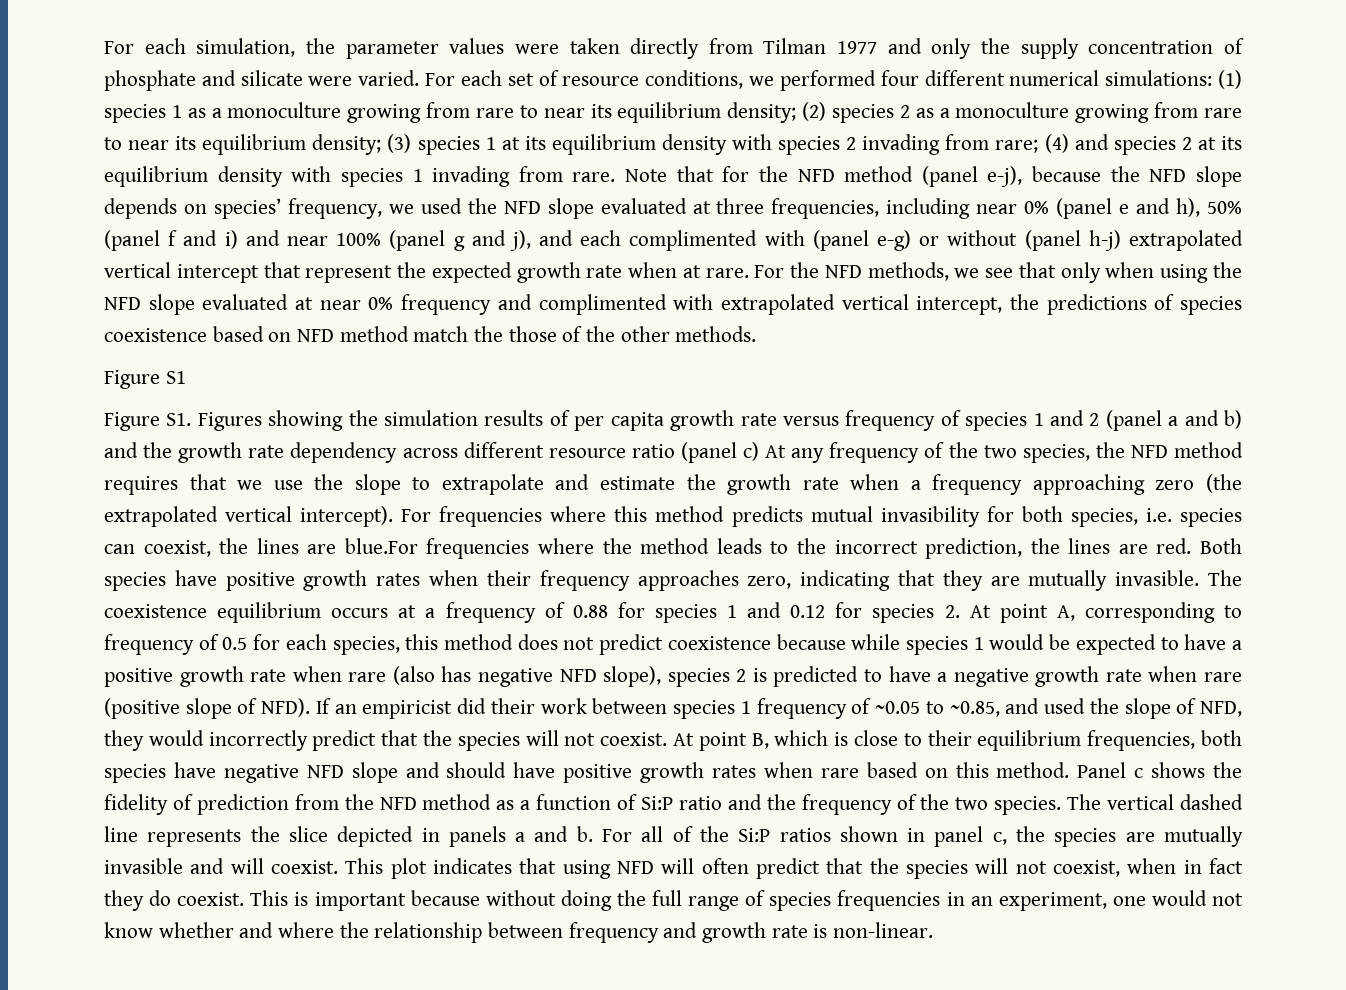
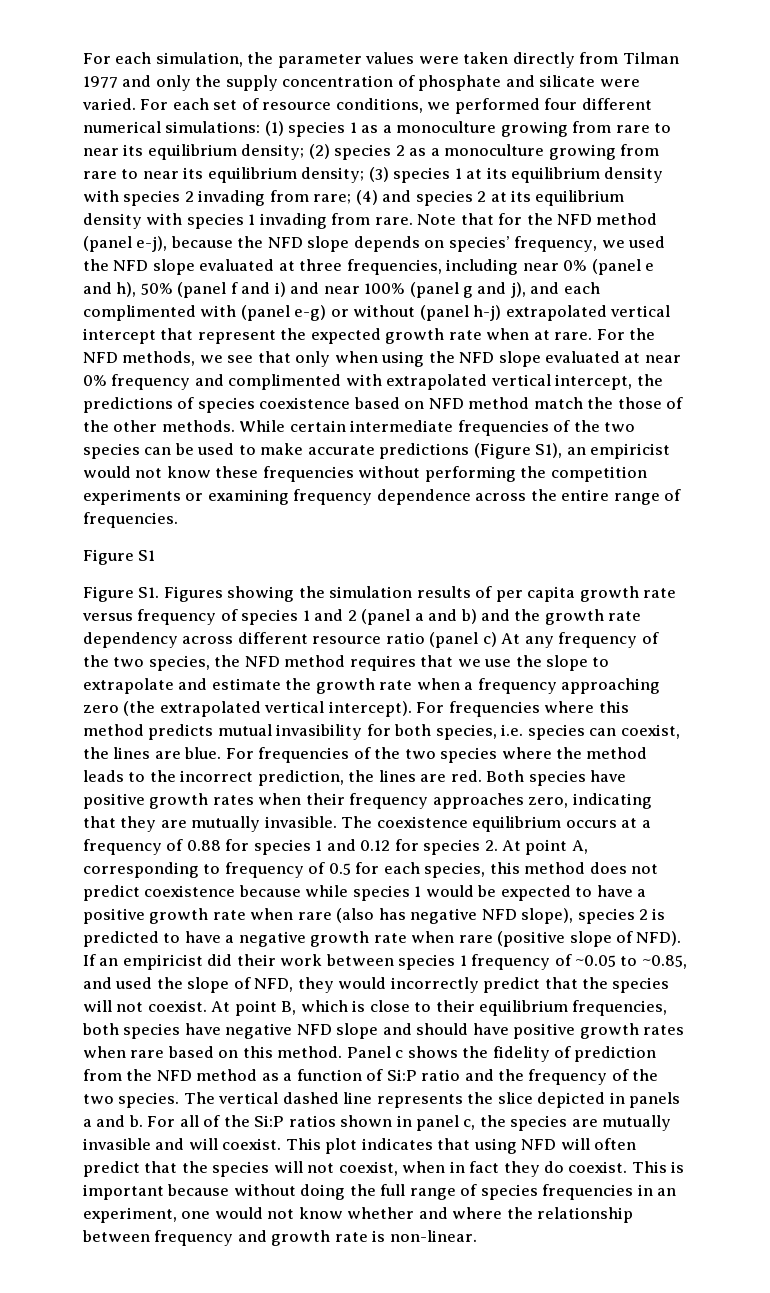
(757, 334) none -> [239,420,636,436] [83,443,671,459] [83,466,647,482] [83,489,682,505] [83,512,178,528] While certain intermediate frequencies of the two species can be used to make accurate predictions (Figure S1), an empiricist would not know these frequencies without performing the competition experiments or examining frequency dependence across the entire range of frequencies.
[344,538,530,559] blue.For frequencies -> [184,747,498,763] blue. For frequencies of the two species

